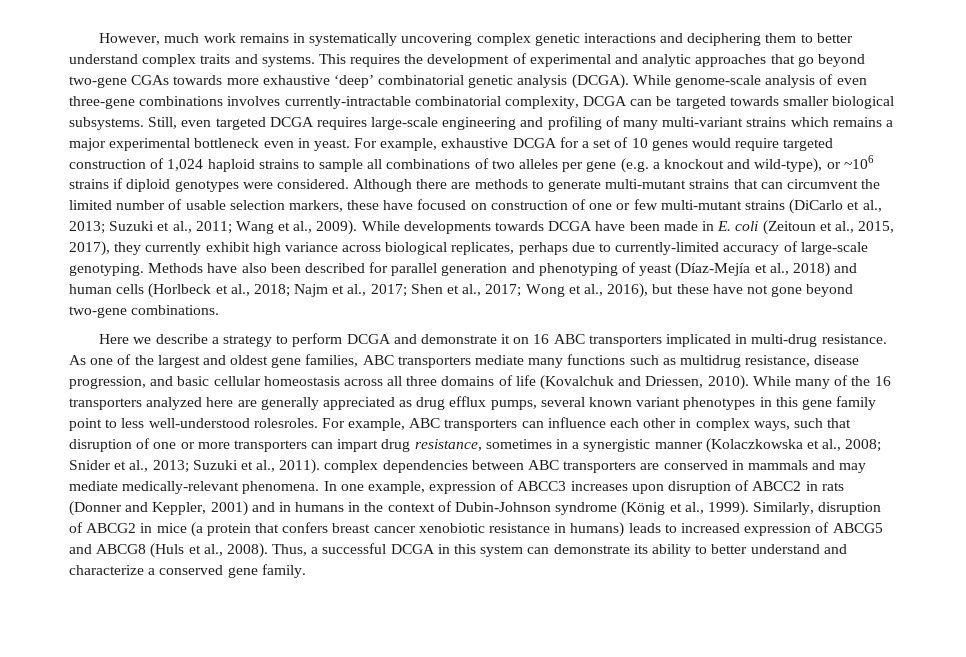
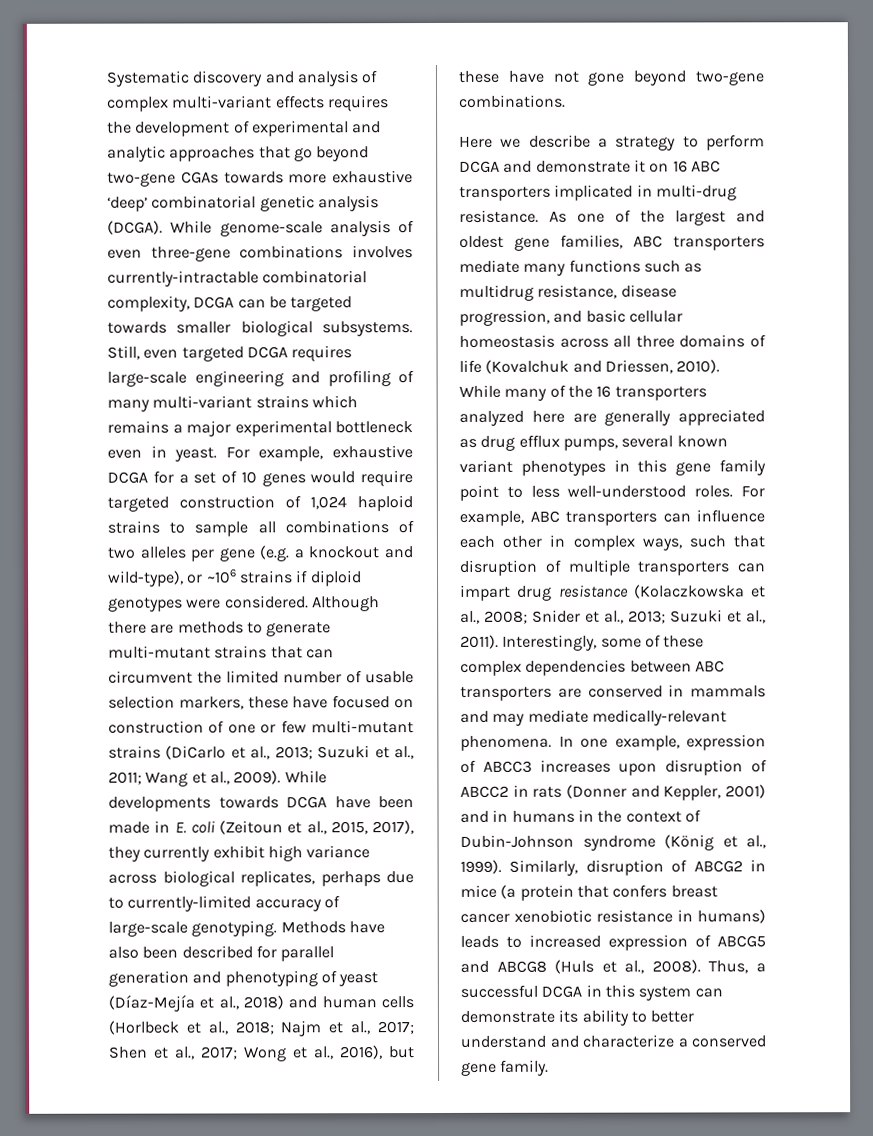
[99,33,853,46] [69,54,346,67] However, much work remains in systematically uncovering complex genetic interactions and deciphering them to better understand complex traits and systems. This -> [106,70,378,87] [107,95,325,112] Systematic discovery and analysis of complex multi-variant effects
[253,418,318,428] rolesroles. -> [694,485,734,498] roles.
[153,442,230,449] one or more -> [567,559,631,576] multiple
[414,439,703,452] resistance, sometimes in a synergistic manner -> [558,584,629,598] resistance
(321, 466) none -> [502,634,705,651] Interestingly, some of these

